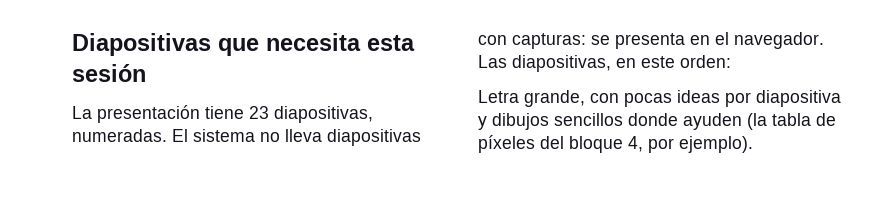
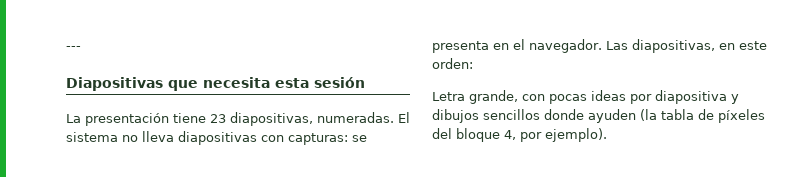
(72, 44) none -> [66,46,81,50] --- //

